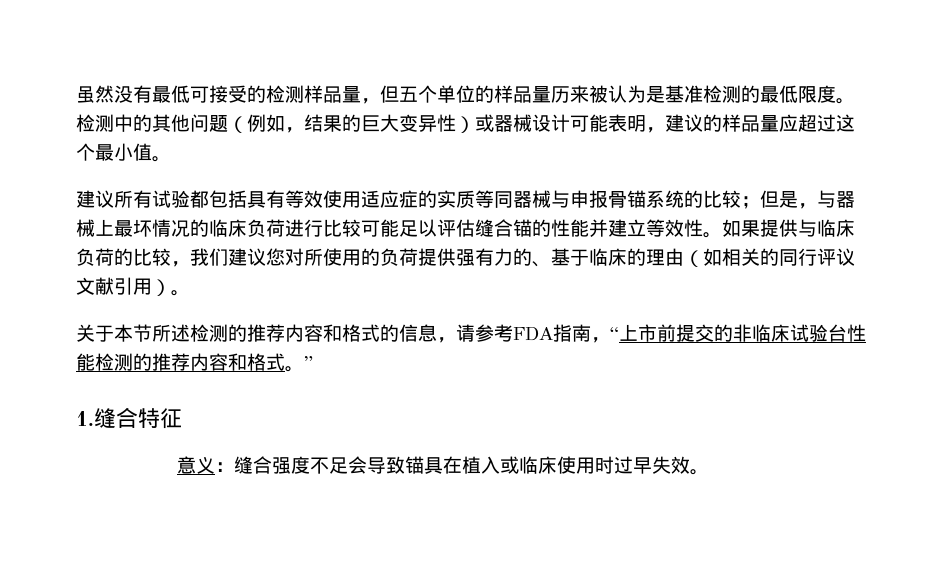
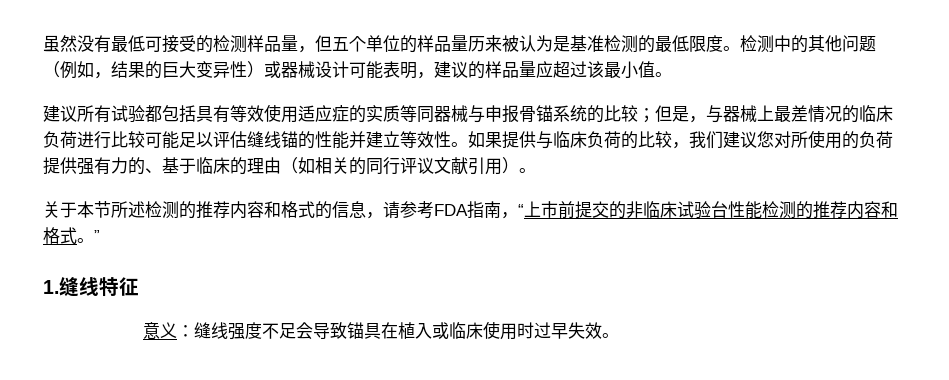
[836,114,855,132] [76,143,95,161] 这个 -> [587,61,604,78] 该
[133,219,152,237] 坏 -> [791,105,808,122] 差
[494,219,513,237] 合 -> [264,131,281,148] 线
[116,407,138,428] 合 -> [79,277,99,296] 线
[253,456,273,474] 合 -> [211,322,229,339] 线

